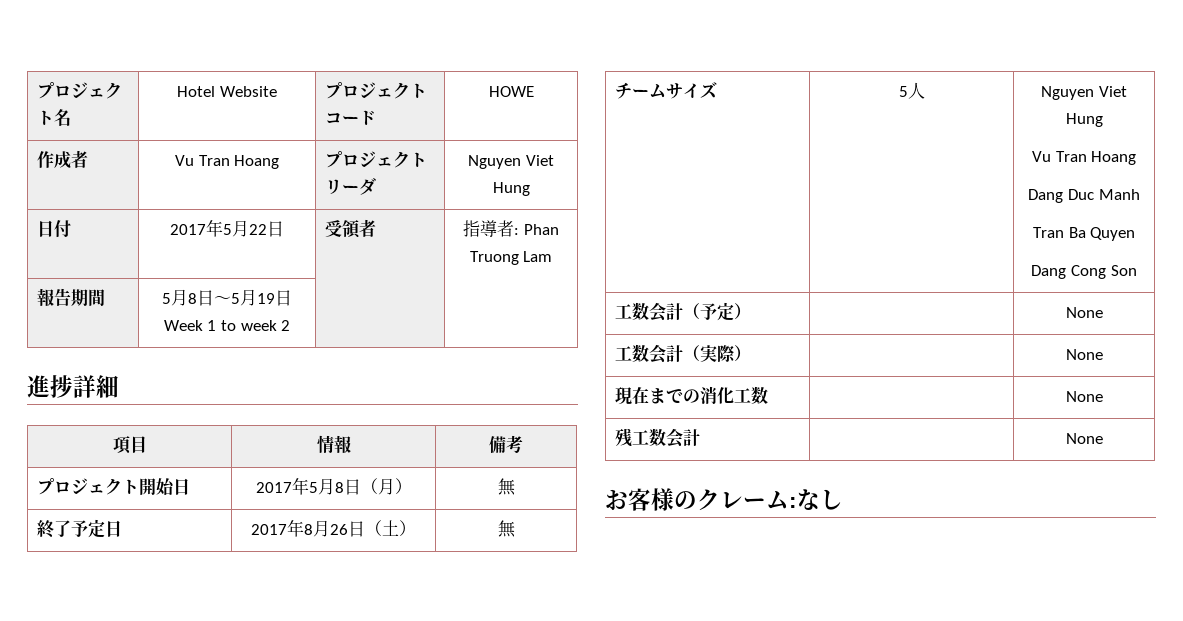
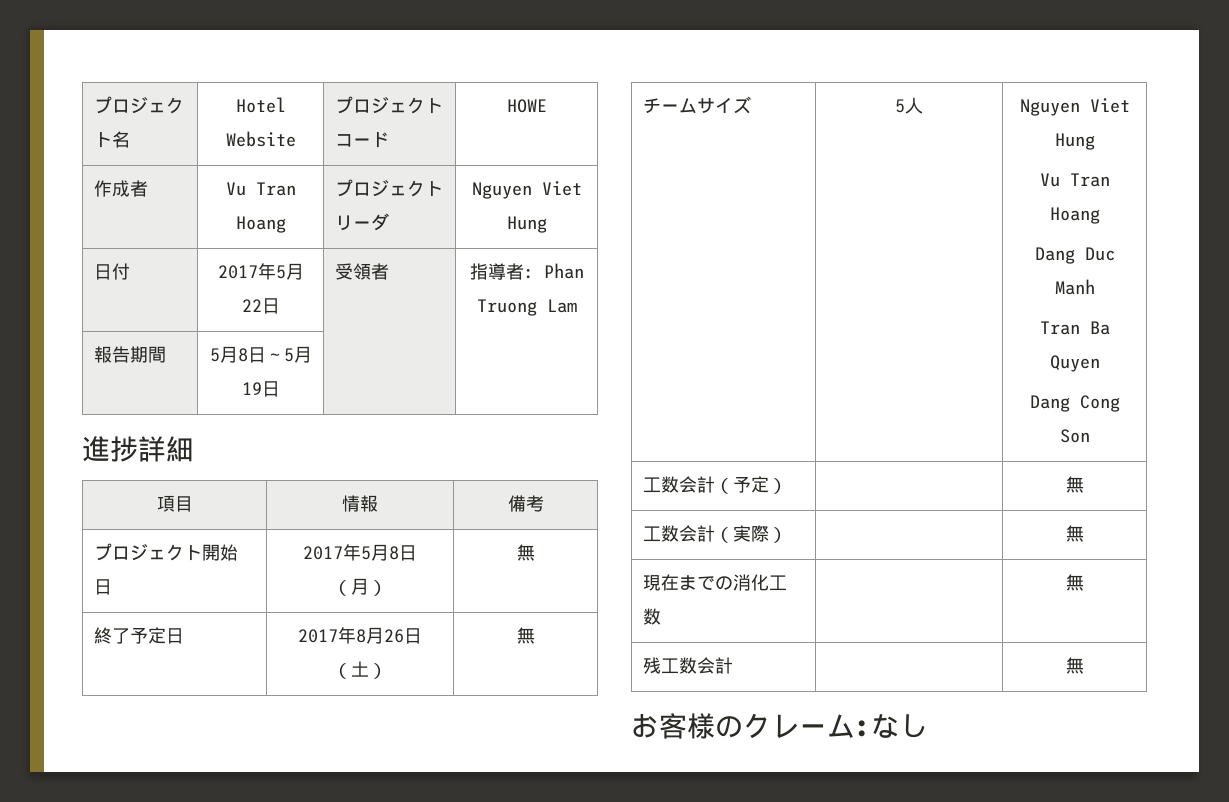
[163,320,291,331] Week 1 to week 2 -> (280, 389) none
[1065,307,1103,318] | None -> [1065,476,1084,493] | 無
[1065,349,1103,360] | None -> [1065,525,1084,542] | 無
[1065,391,1103,402] | None -> [1065,574,1084,591] | 無
[1065,433,1103,444] | None -> [1065,657,1084,674] | 無

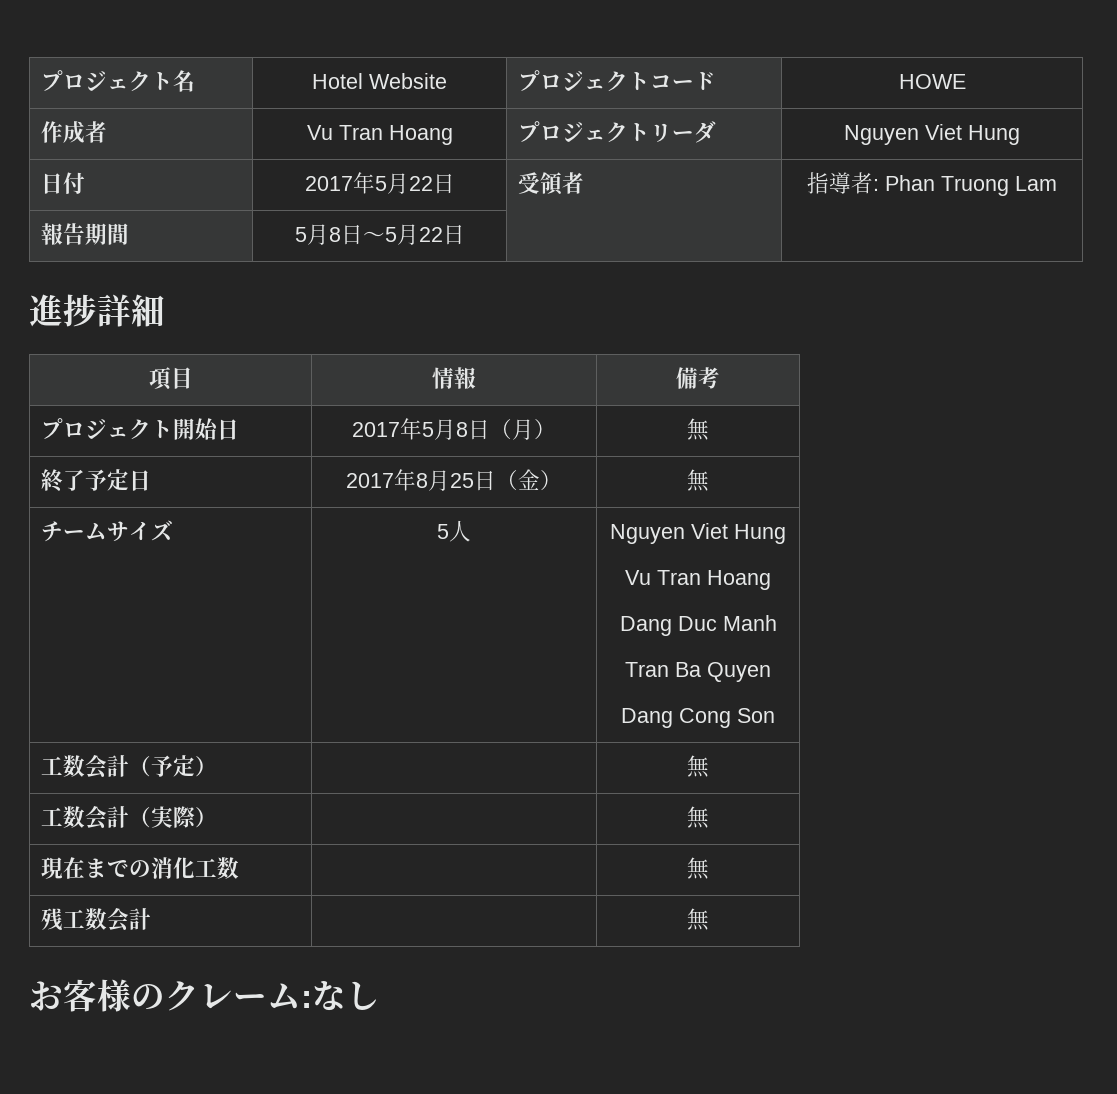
[241,382,262,395] 19 -> [418,227,443,242] 22
[384,628,423,644] [333,661,370,679] 26日（土 -> [450,469,540,491] 25日（金

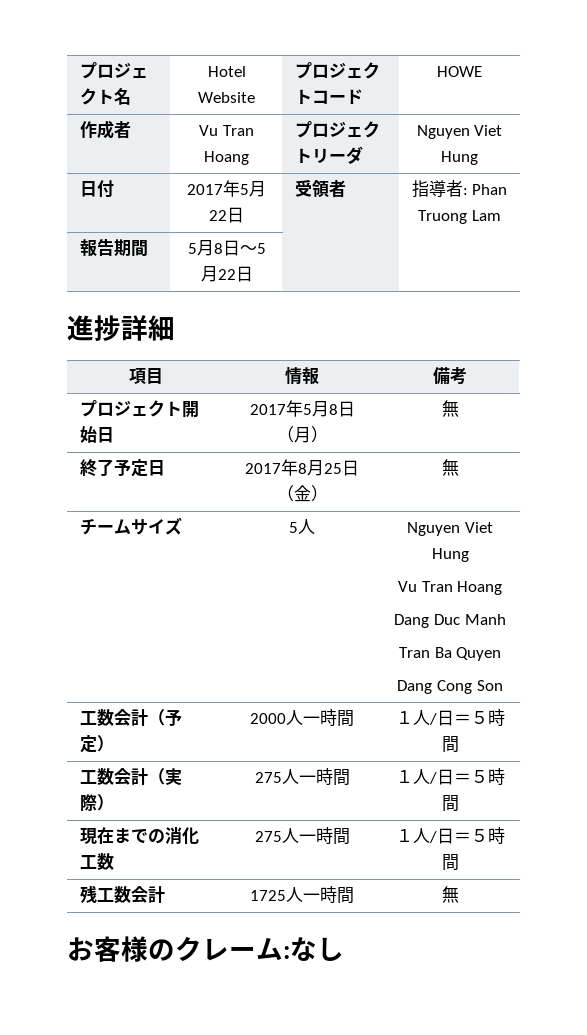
[687,755,709,778] [40,806,217,830] [687,806,709,829] | 無 // 工数会計（実際） | | 無 -> [250,709,354,727] [395,709,505,726] [441,736,459,753] [79,768,182,786] [79,794,114,811] [254,768,350,786] [395,768,505,785] [441,795,459,812] 2000人一時間 | １人/日＝５時間 // 工数会計（実際） | 275人一時間 | １人/日＝５時間
[687,857,709,880] | 無 -> [254,827,350,845] [395,827,505,844] [441,854,459,871] 275人一時間 | １人/日＝５時間
(151, 919) none -> [250,886,354,904] 1725人一時間

